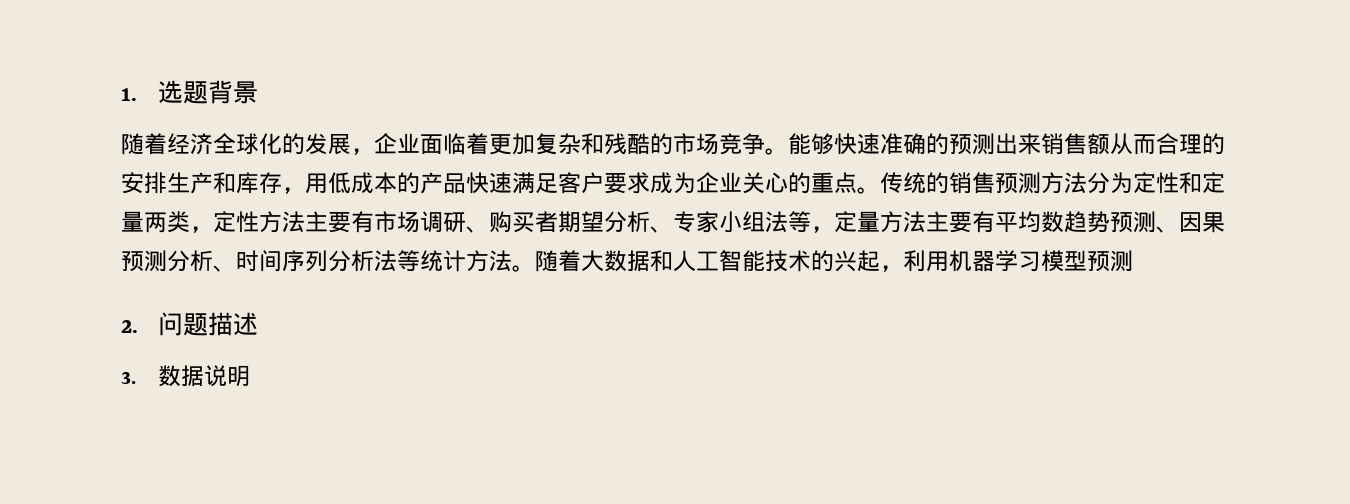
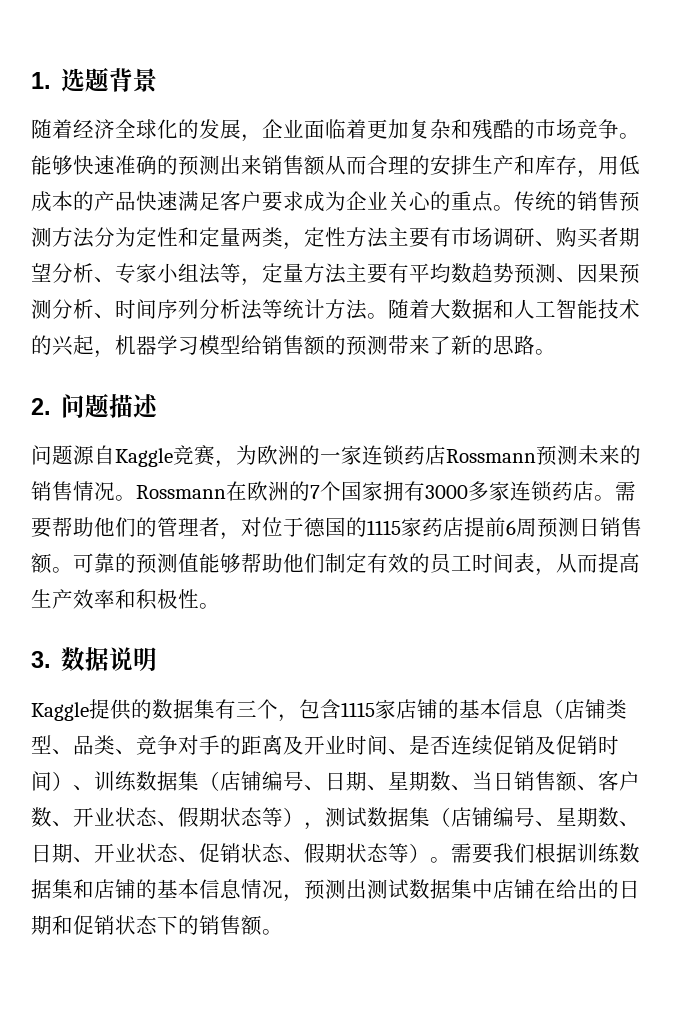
[903,250,949,272] 利用 -> (115, 354) none
[1087,250,1133,272] 预测 -> [241,335,556,356] 给销售额的预测带来了新的思路。
[121,365,250,387] 3.数据说明 -> [31,445,641,468] [31,481,636,502] [31,517,642,540] [31,553,640,576] [31,589,220,610] [31,647,158,671] [31,699,627,722] [31,735,619,756] [31,771,640,792] [31,807,640,830] [31,843,640,864] [31,879,640,902] [31,915,283,936] 问题源自Kaggle竞赛，为欧洲的一家连锁药店Rossmann预测未来的销售情况。Rossmann在欧洲的7个国家拥有3000多家连锁药店。需要帮助他们的管理者，对位于德国的1115家药店提前6周预测日销售额。可靠的预测值能够帮助他们制定有效的员工时间表，从而提高生产效率和积极性。 // 3.数据说明 // Kaggle提供的数据集有三个，包含1115家店铺的基本信息（店铺类型、品类、竞争对手的距离及开业时间、是否连续促销及促销时间）、训练数据集（店铺编号、日期、星期数、当日销售额、客户数、开业状态、假期状态等），测试数据集（店铺编号、星期数、日期、开业状态、促销状态、假期状态等）。需要我们根据训练数据集和店铺的基本信息情况，预测出测试数据集中店铺在给出的日期和促销状态下的销售额。

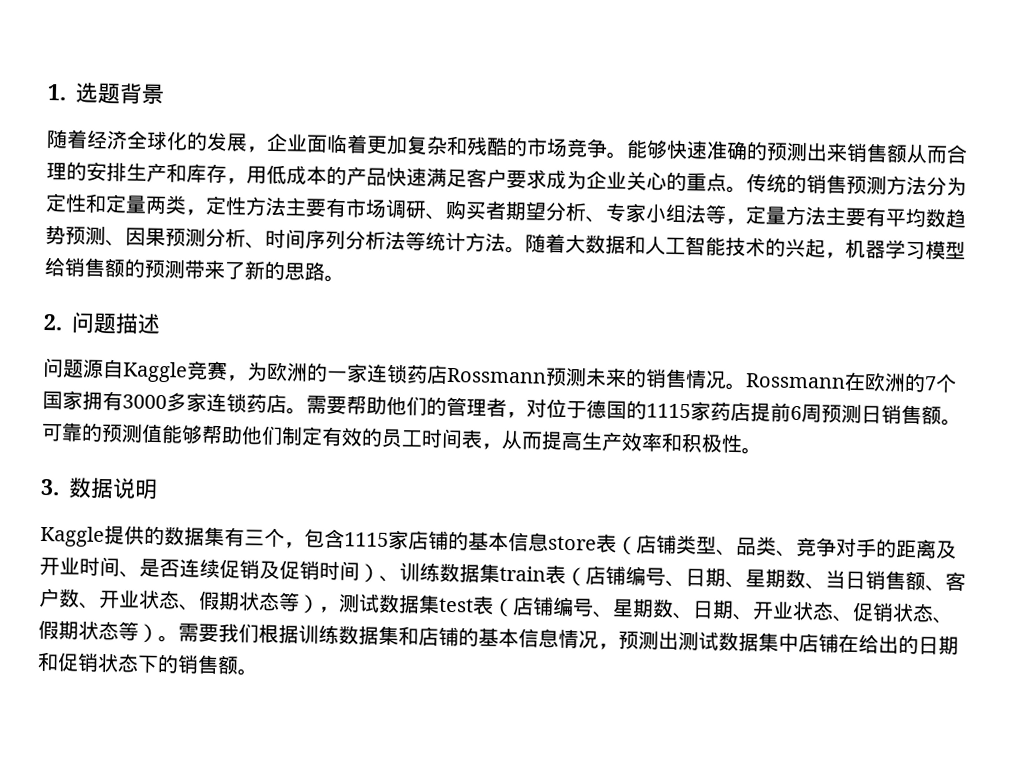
(543, 709) none -> [548,533,617,553] store表
(199, 781) none -> [499,564,566,585] train表
(430, 817) none -> [438,595,494,615] test表

